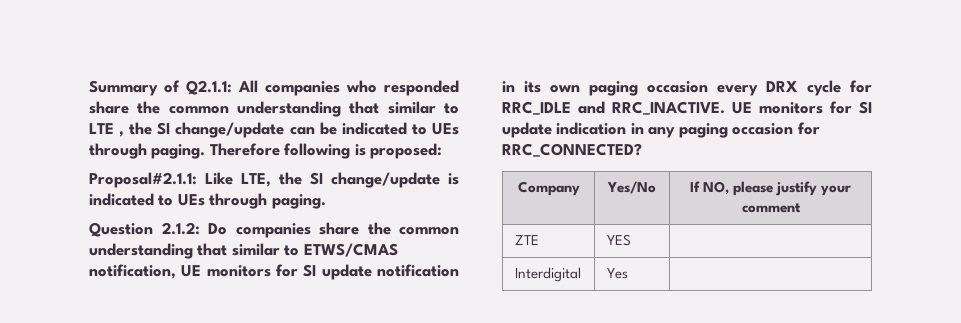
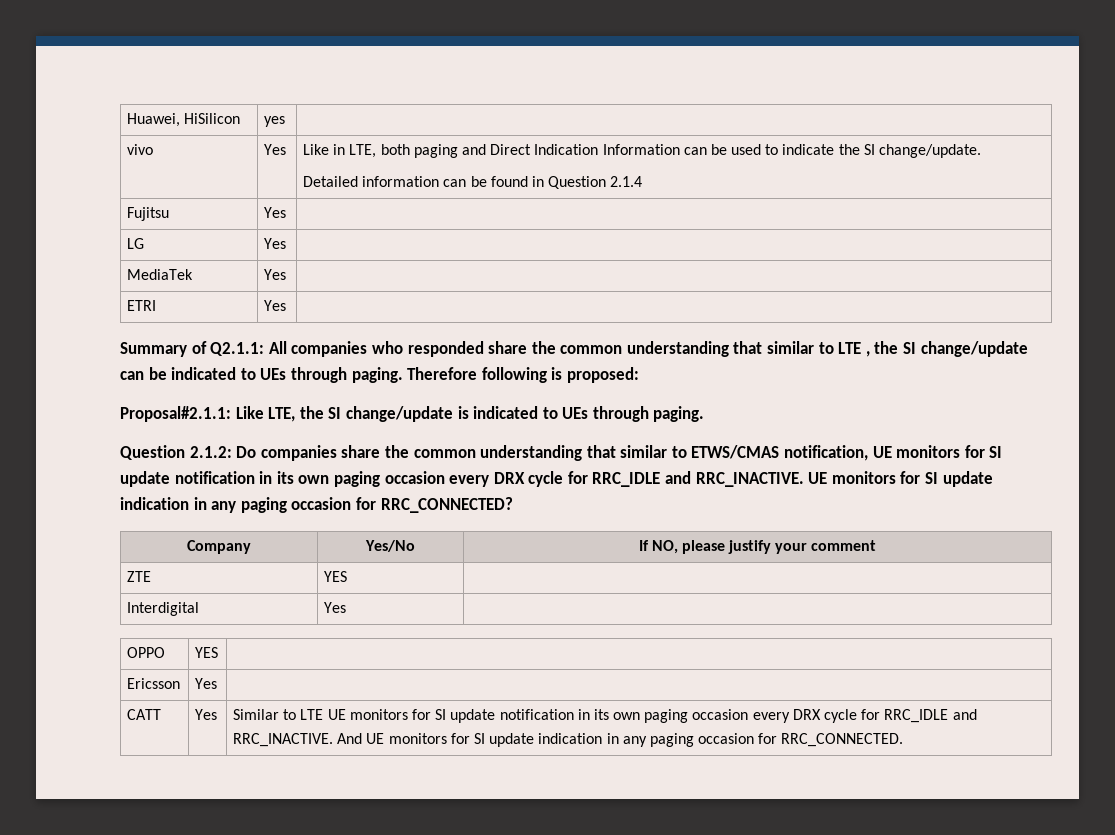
(89, 88) none -> [127,113,241,127] [264,116,286,127] [127,144,154,155] [264,144,287,155] [303,144,982,158] [303,176,643,189] [127,207,170,221] [264,207,287,218] [127,238,145,249] [264,238,287,249] [127,269,194,280] [264,269,287,280] [127,300,157,311] [264,300,287,311] Huawei, HiSilicon | yes | // vivo | Yes | Like in LTE, both paging and Direct Indication Information can be used to indicate the SI change/update. // Detailed information can be found in Question 2.1.4 // Fujitsu | Yes | // LG | Yes | // MediaTek | Yes | // ETRI | Yes | //
(628, 273) none -> [127,647,166,658] [195,647,219,658] [127,678,181,689] [195,678,218,689] [127,709,162,720] [195,709,218,720] [233,709,977,723] [233,733,904,747] // OPPO | YES | // Ericsson | Yes | // CATT | Yes | Similar to LTE UE monitors for SI update notification in its own paging occasion every DRX cycle for RRC_IDLE and RRC_INACTIVE. And UE monitors for SI update indication in any paging occasion for RRC_CONNECTED.

